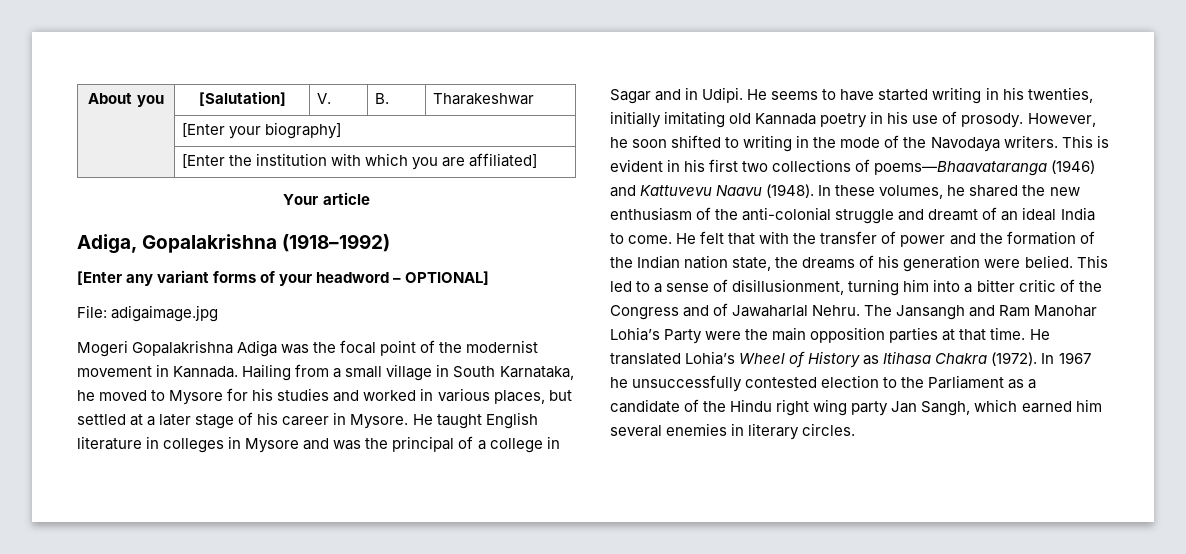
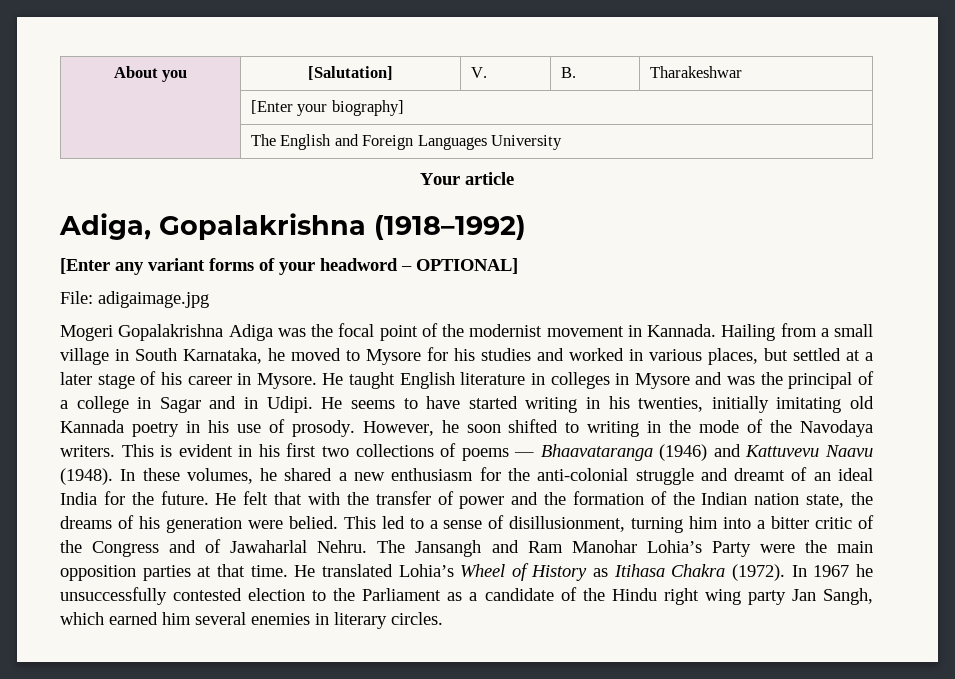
[181,153,537,170] [Enter the institution with which you are affiliated] -> [250,134,563,150] The English and Foreign Languages University
[874,161,1048,176] poems—Bhaavataranga -> [461,444,653,461] poems — Bhaavataranga
[1022,185,1046,196] the -> [338,472,347,481] a
[696,207,712,220] of -> [479,467,501,481] for
[610,233,673,244] to come. -> [103,491,209,505] for the future.

